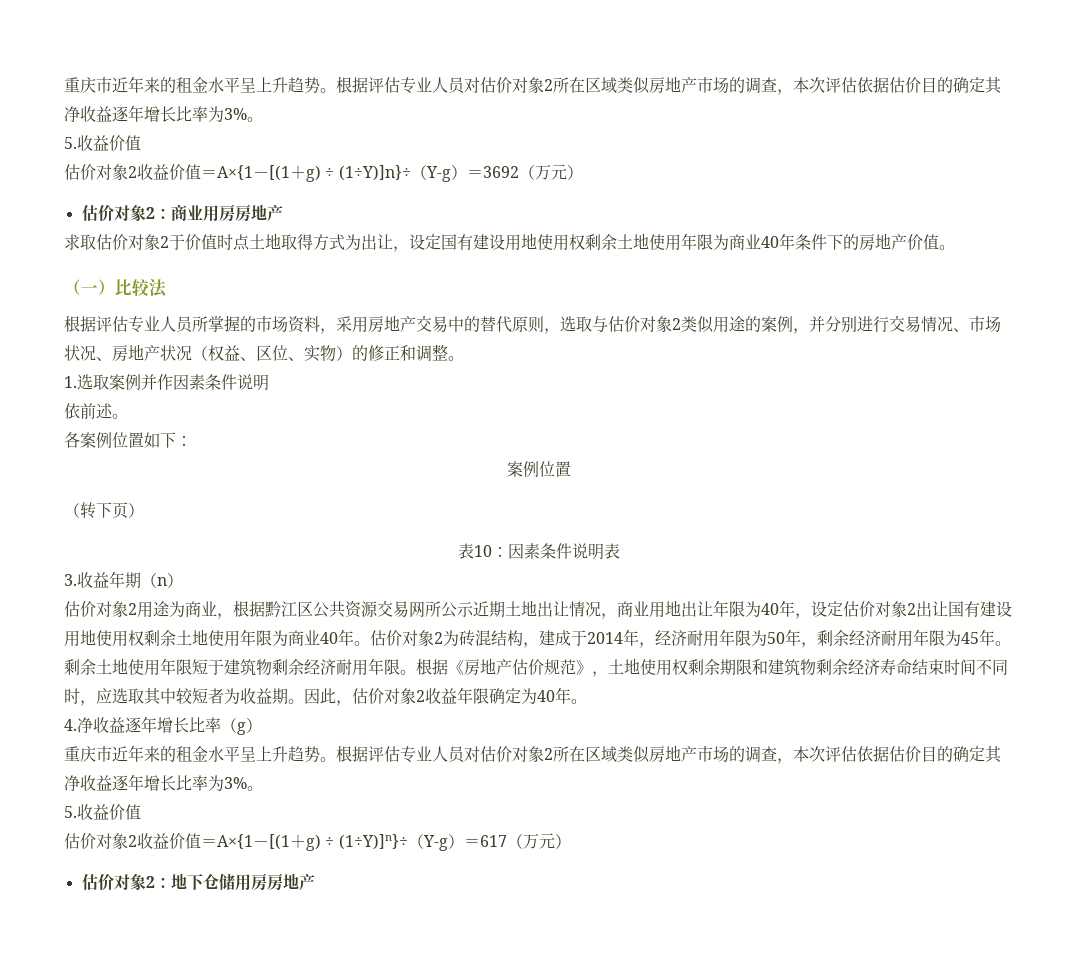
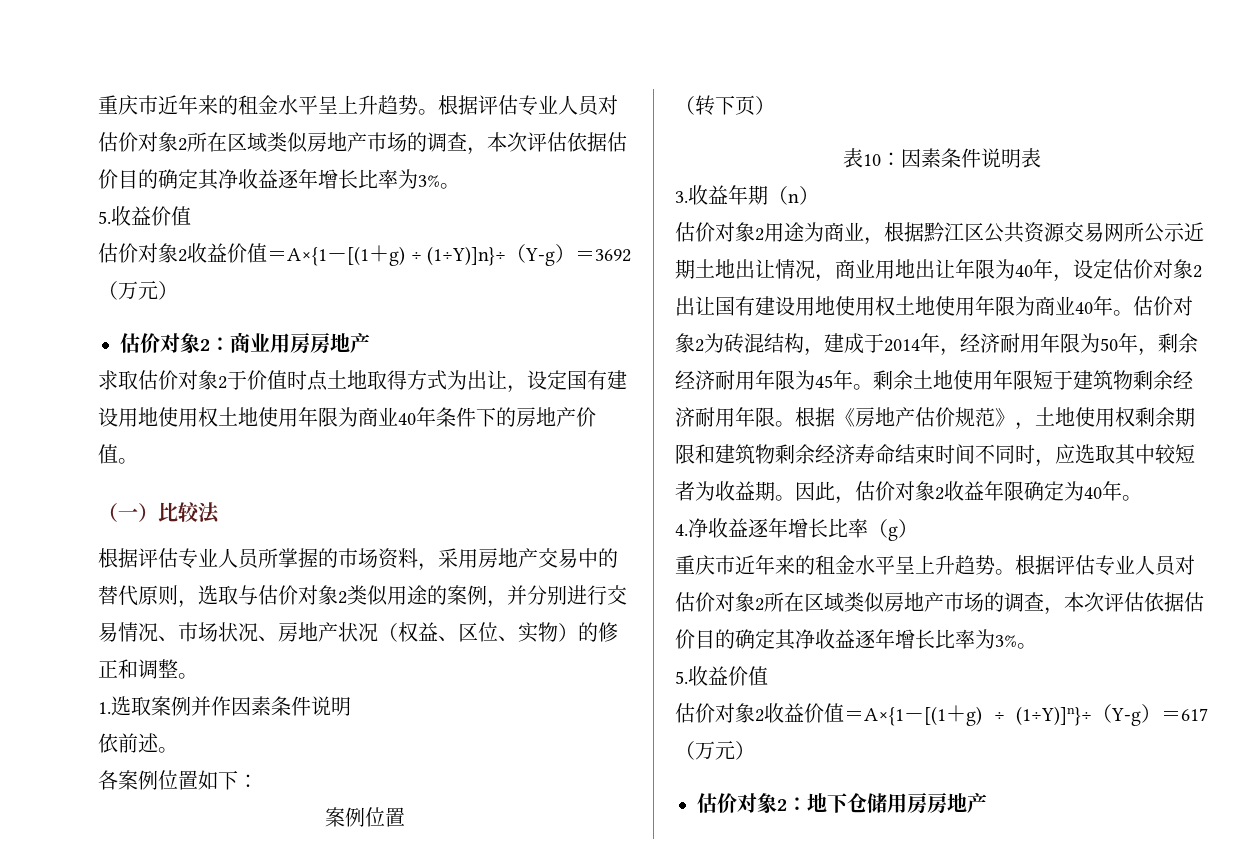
[585,234,617,250] 剩余 -> (218, 417) none
[144,630,176,646] 剩余 -> (895, 306) none

